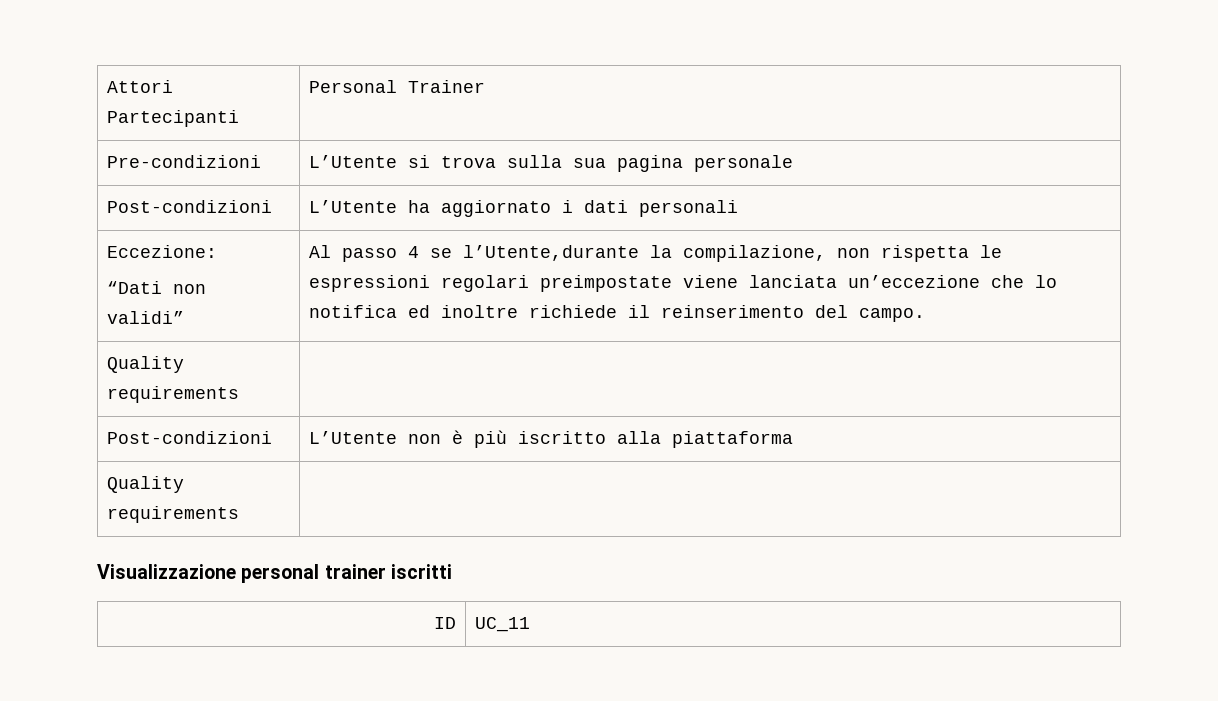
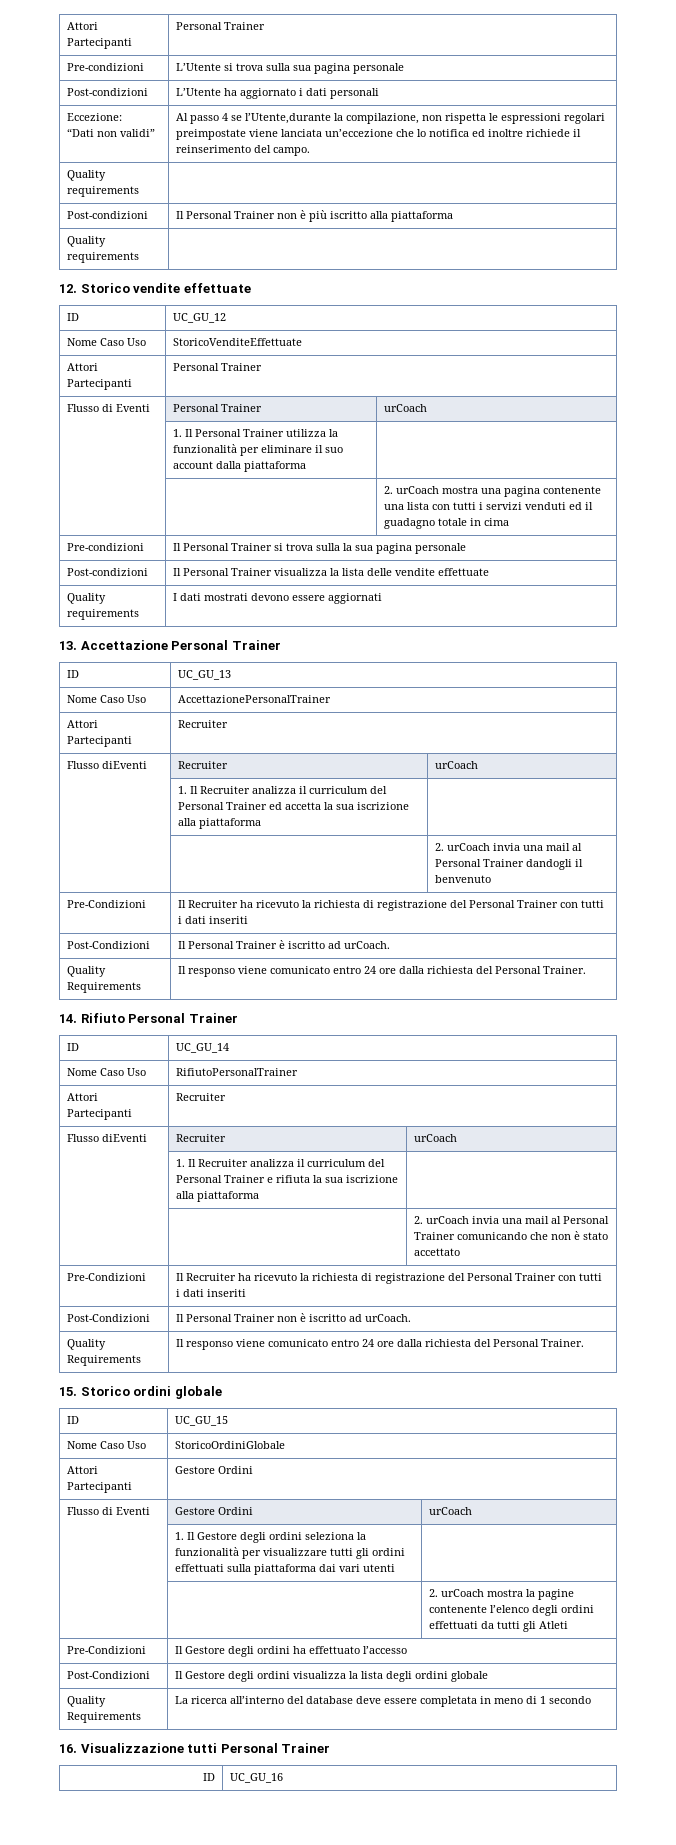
[308,431,397,444] L’Utente -> [176,211,276,219] Il Personal Trainer
[97,564,452,583] [434,617,457,629] [474,617,530,632] Visualizzazione personal trainer iscritti // ID | UC_11 -> [59,283,251,293] [67,313,80,321] [173,313,227,323] [67,338,147,346] [173,338,303,346] [67,363,99,371] [67,379,133,390] [173,363,263,371] [67,404,151,412] [173,404,263,412] [384,404,428,412] [173,429,339,437] [173,444,344,456] [173,461,307,472] [384,486,602,497] [384,502,594,510] [384,518,510,529] [67,543,145,551] [173,543,467,554] [67,568,149,576] [173,568,490,576] [67,593,107,604] [67,609,140,620] [173,593,383,604] [59,640,281,650] [67,670,80,678] [178,670,232,680] [67,695,147,703] [178,695,332,703] [67,720,99,728] [67,736,133,747] [178,720,229,728] [67,761,148,769] [178,761,229,769] [435,761,479,769] [178,786,388,794] [178,802,410,810] [178,818,262,829] [435,843,583,851] [435,859,584,870] [435,875,492,883] [67,900,147,908] [178,900,605,911] [178,916,249,924] [67,941,151,949] [178,940,391,949] [67,966,107,977] [67,982,142,993] [178,966,587,977] [59,1013,238,1023] [67,1043,80,1051] [176,1043,230,1053] [67,1068,147,1076] [176,1068,299,1076] [67,1093,99,1101] [67,1109,133,1120] [176,1093,227,1101] [67,1134,148,1142] [176,1134,227,1142] [414,1134,458,1142] [176,1159,386,1167] [176,1175,399,1183] [176,1191,260,1202] [414,1216,610,1224] [414,1231,609,1240] [414,1248,461,1256] [67,1273,147,1281] [176,1273,603,1284] [176,1289,247,1297] [67,1314,151,1322] [176,1313,412,1322] [67,1339,107,1350] [67,1355,142,1366] [176,1339,585,1350] [59,1386,222,1399] [67,1416,80,1424] [175,1416,229,1426] [67,1441,147,1449] [175,1441,286,1449] [67,1466,99,1474] [67,1482,133,1493] [175,1466,254,1474] [67,1507,151,1515] [175,1507,254,1515] [429,1507,473,1515] [175,1532,367,1543] [175,1547,406,1559] [175,1564,396,1575] [429,1589,575,1600] [429,1605,595,1616] [429,1621,569,1632] [67,1646,147,1654] [175,1646,408,1657] [67,1671,151,1679] [175,1671,489,1682] [67,1696,107,1707] [67,1712,142,1723] [175,1696,592,1707] [59,1743,331,1753] [202,1773,215,1781] [230,1773,284,1783] 12. Storico vendite effettuate // ID | UC_GU_12 // Nome Caso Uso | StoricoVenditeEffettuate // Attori Partecipanti | Personal Trainer // Flusso di Eventi | Personal Trainer | urCoach // | 1. Il Personal Trainer utilizza la funzionalità per eliminare il suo account dalla piattaforma | // | | 2. urCoach mostra una pagina contenente una lista con tutti i servizi venduti ed il guadagno totale in cima // Pre-condizioni | Il Personal Trainer si trova sulla la sua pagina personale // Post-condizioni | Il Personal Trainer visualizza la lista delle vendite effettuate // Quality requirements | I dati mostrati devono essere aggiornati // 13. Accettazione Personal Trainer // ID | UC_GU_13 // Nome Caso Uso | AccettazionePersonalTrainer // Attori Partecipanti | Recruiter // Flusso diEventi | Recruiter | urCoach // | 1. Il Recruiter analizza il curriculum del Personal Trainer ed accetta la sua iscrizione alla piattaforma | // | | 2. urCoach invia una mail al Personal Trainer dandogli il benvenuto // Pre-Condizioni | Il Recruiter ha ricevuto la richiesta di registrazione del Personal Trainer con tutti i dati inseriti // Post-Condizioni | Il Personal Trainer è iscritto ad urCoach. // Quality Requirements | Il responso viene comunicato entro 24 ore dalla richiesta del Personal Trainer. // 14. Rifiuto Personal Trainer // ID | UC_GU_14 // Nome Caso Uso | RifiutoPersonalTrainer // Attori Partecipanti | Recruiter // Flusso diEventi | Recruiter | urCoach // | 1. Il Recruiter analizza il curriculum del Personal Trainer e rifiuta la sua iscrizione alla piattaforma | // | | 2. urCoach invia una mail al Personal Trainer comunicando che non è stato accettato // Pre-Condizioni | Il Recruiter ha ricevuto la richiesta di registrazione del Personal Trainer con tutti i dati inseriti // Post-Condizioni | Il Personal Trainer non è iscritto ad urCoach. // Quality Requirements | Il responso viene comunicato entro 24 ore dalla richiesta del Personal Trainer. // 15. Storico ordini globale // ID | UC_GU_15 // Nome Caso Uso | StoricoOrdiniGlobale // Attori Partecipanti | Gestore Ordini // Flusso di Eventi | Gestore Ordini | urCoach // | 1. Il Gestore degli ordini seleziona la funzionalità per visualizzare tutti gli ordini effettuati sulla piattaforma dai vari utenti | // | | 2. urCoach mostra la pagine contenente l’elenco degli ordini effettuati da tutti gli Atleti // Pre-Condizioni | Il Gestore degli ordini ha effettuato l’accesso // Post-Condizioni | Il Gestore degli ordini visualizza la lista degli ordini globale // Quality Requirements | La ricerca all’interno del database deve essere completata in meno di 1 secondo // 16. Visualizzazione tutti Personal Trainer // ID | UC_GU_16

